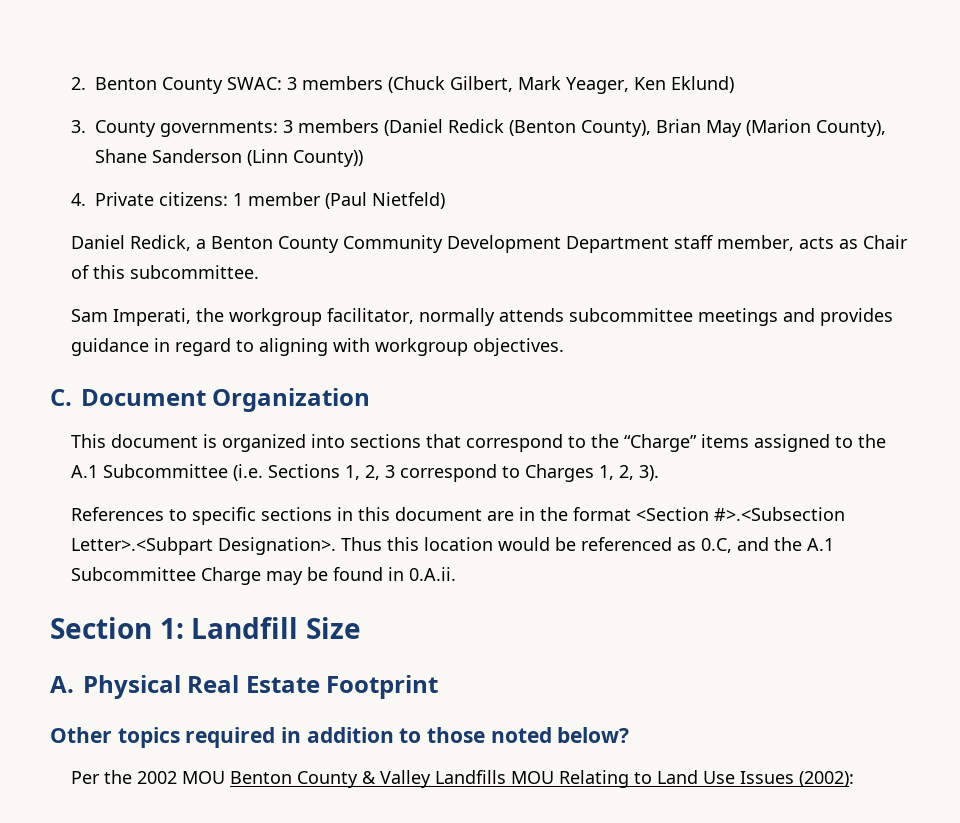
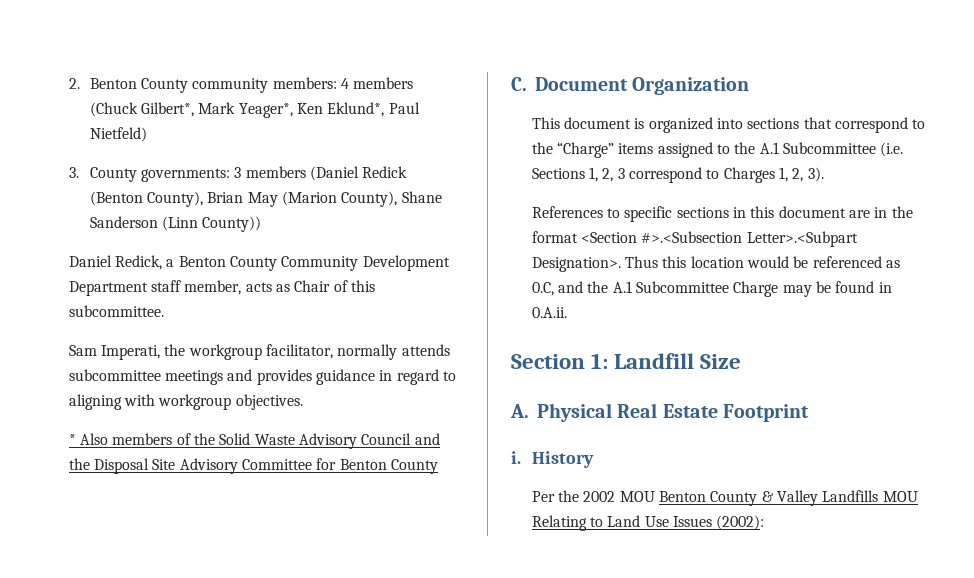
[227,76,735,94] SWAC: 3 members (Chuck Gilbert, Mark Yeager, Ken Eklund) -> [192,77,414,93] [89,102,420,118] [89,127,147,142] community members: 4 members (Chuck Gilbert*, Mark Yeager*, Ken Eklund*, Paul Nietfeld)
[71,192,446,209] // 4. Private citizens: 1 member (Paul Nietfeld) -> (262, 224) none
(565, 347) none -> [68,433,440,449] [68,458,439,474] // * Also members of the Solid Waste Advisory Council and the Disposal Site Advisory Committee for Benton County
[50,727,630,748] Other topics required in addition to those noted below? -> [511,451,594,468] i. History

